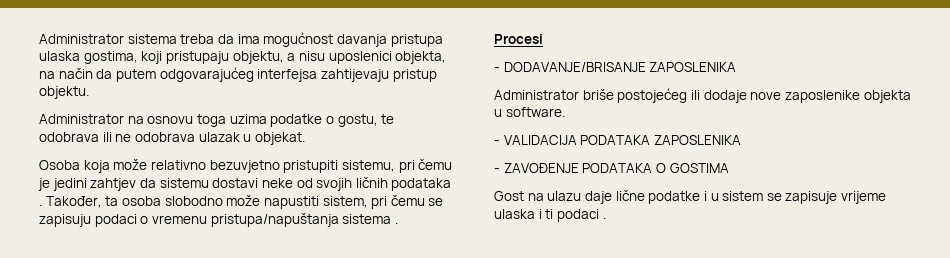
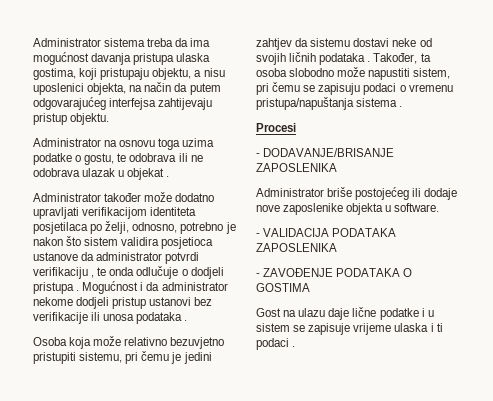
[254,132,305,145] objekat. -> [127,168,170,180] [33,192,215,202] [33,207,197,219] [33,221,236,234] [33,236,214,249] [33,252,200,264] [33,266,224,279] [33,281,228,294] [33,297,213,309] [33,312,188,324] objekat . // Administrator također može dodatno upravljati verifikacijom identiteta posjetilaca po želji, odnosno, potrebno je nakon što sistem validira posjetioca ustanove da administrator potvrdi verifikaciju , te onda odlučuje o dodjeli pristupa . Mogućnost i da administrator nekome dodjeli pristup ustanovi bez verifikacije ili unosa podataka .

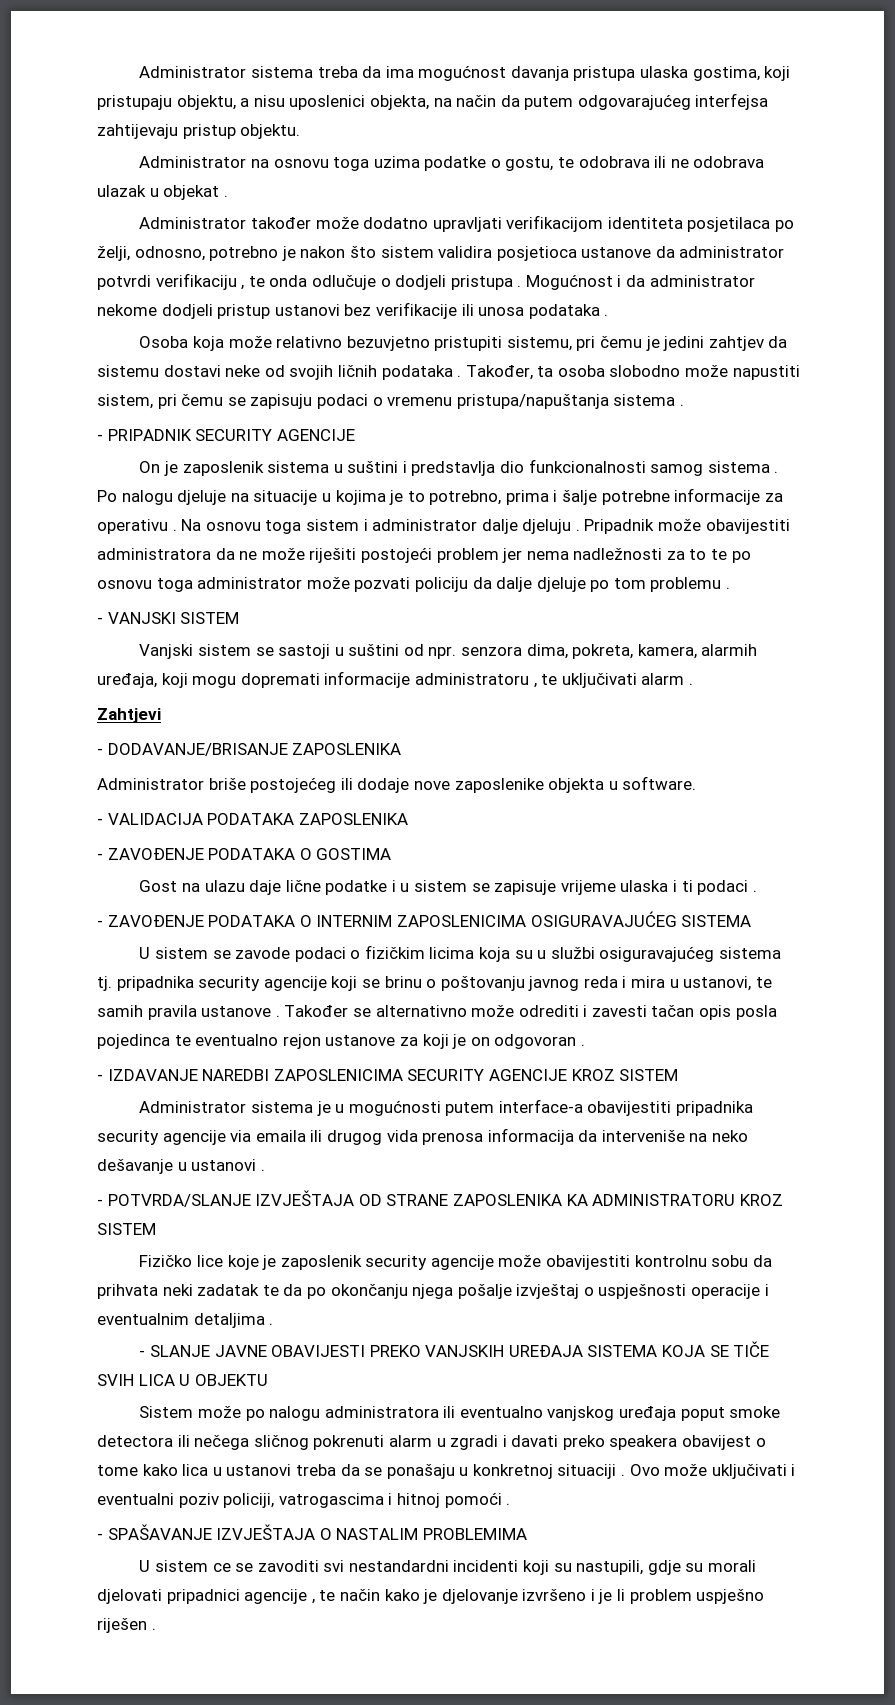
[256,123,296,132] Procesi -> [97,429,355,441] [139,459,779,476] [97,488,783,505] [97,519,790,534] [97,547,751,563] [97,577,731,592] [97,612,240,624] [139,644,758,659] [97,671,693,688] [97,708,161,723] - PRIPADNIK SECURITY AGENCIJE // On je zaposlenik sistema u suštini i predstavlja dio funkcionalnosti samog sistema . Po nalogu djeluje na situacije u kojima je to potrebno, prima i šalje potrebne informacije za operativu . Na osnovu toga sistem i administrator dalje djeluju . Pripadnik može obavijestiti administratora da ne može riješiti postojeći problem jer nema nadležnosti za to te po osnovu toga administrator može pozvati policiju da dalje djeluje po tom problemu . // - VANJSKI SISTEM // Vanjski sistem se sastoji u suštini od npr. senzora dima, pokreta, kamera, alarmih uređaja, koji mogu dopremati informacije administratoru , te uključivati alarm . // Zahtjevi
(296, 346) none -> [97,911,752,927] [139,945,782,962] [97,976,772,991] [97,1005,777,1020] [97,1034,585,1049] [97,1069,679,1081] [139,1099,754,1116] [97,1128,749,1145] [97,1159,265,1174] [97,1190,783,1207] [97,1223,156,1235] [139,1255,772,1270] [97,1284,769,1299] [97,1313,274,1328] [139,1341,770,1357] [97,1374,268,1386] [139,1406,781,1421] [97,1435,766,1450] [97,1464,796,1479] [97,1492,511,1508] [97,1524,527,1540] [139,1560,757,1575] [97,1589,765,1604] [97,1618,156,1633] // - ZAVOĐENJE PODATAKA O INTERNIM ZAPOSLENICIMA OSIGURAVAJUĆEG SISTEMA // U sistem se zavode podaci o fizičkim licima koja su u službi osiguravajućeg sistema tj. pripadnika security agencije koji se brinu o poštovanju javnog reda i mira u ustanovi, te samih pravila ustanove . Također se alternativno može odrediti i zavesti tačan opis posla pojedinca te eventualno rejon ustanove za koji je on odgovoran . // - IZDAVANJE NAREDBI ZAPOSLENICIMA SECURITY AGENCIJE KROZ SISTEM // Administrator sistema je u mogućnosti putem interface-a obavijestiti pripadnika security agencije via emaila ili drugog vida prenosa informacija da interveniše na neko dešavanje u ustanovi . // - POTVRDA/SLANJE IZVJEŠTAJA OD STRANE ZAPOSLENIKA KA ADMINISTRATORU KROZ SISTEM // Fizičko lice koje je zaposlenik security agencije može obavijestiti kontrolnu sobu da prihvata neki zadatak te da po okončanju njega pošalje izvještaj o uspješnosti operacije i eventualnim detaljima . // - SLANJE JAVNE OBAVIJESTI PREKO VANJSKIH UREĐAJA SISTEMA KOJA SE TIČE SVIH LICA U OBJEKTU // Sistem može po nalogu administratora ili eventualno vanjskog uređaja poput smoke detectora ili nečega sličnog pokrenuti alarm u zgradi i davati preko speakera obavijest o tome kako lica u ustanovi treba da se ponašaju u konkretnoj situaciji . Ovo može uključivati i eventualni poziv policiji, vatrogascima i hitnoj pomoći . // - SPAŠAVANJE IZVJEŠTAJA O NASTALIM PROBLEMIMA // U sistem ce se zavoditi svi nestandardni incidenti koji su nastupili, gdje su morali djelovati pripadnici agencije , te način kako je djelovanje izvršeno i je li problem uspješno riješen .

